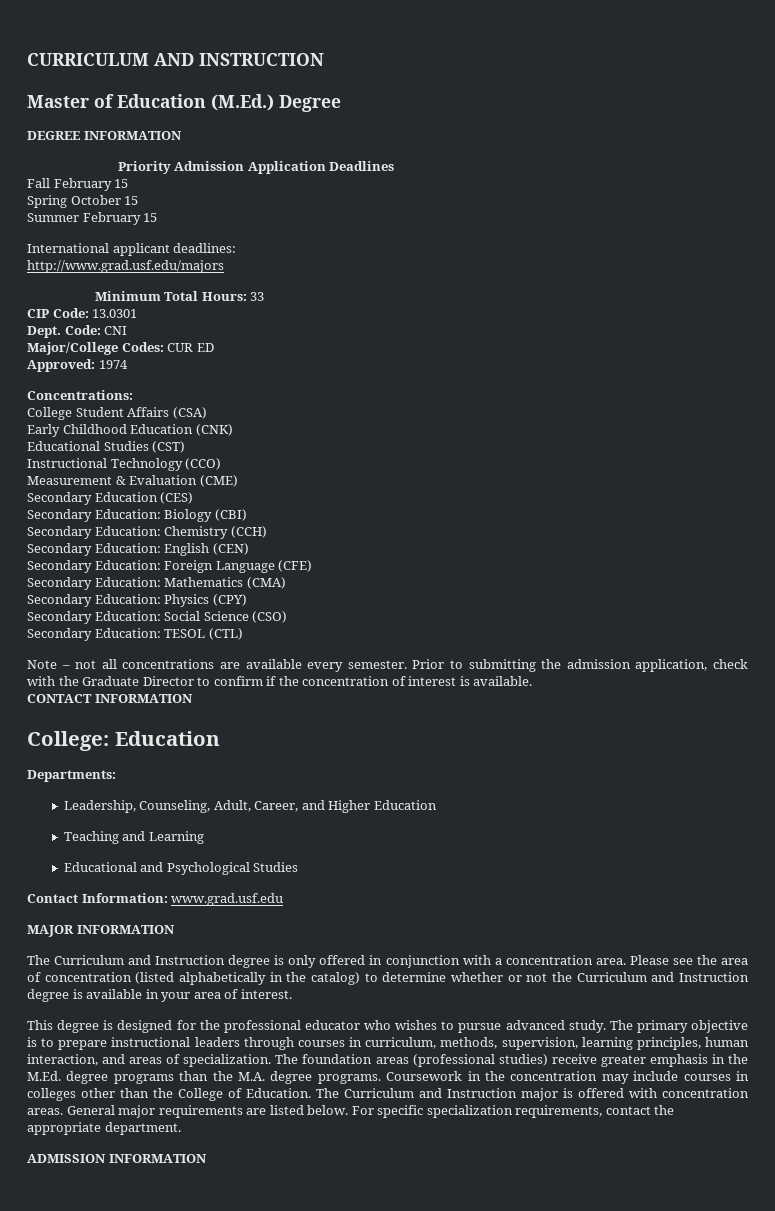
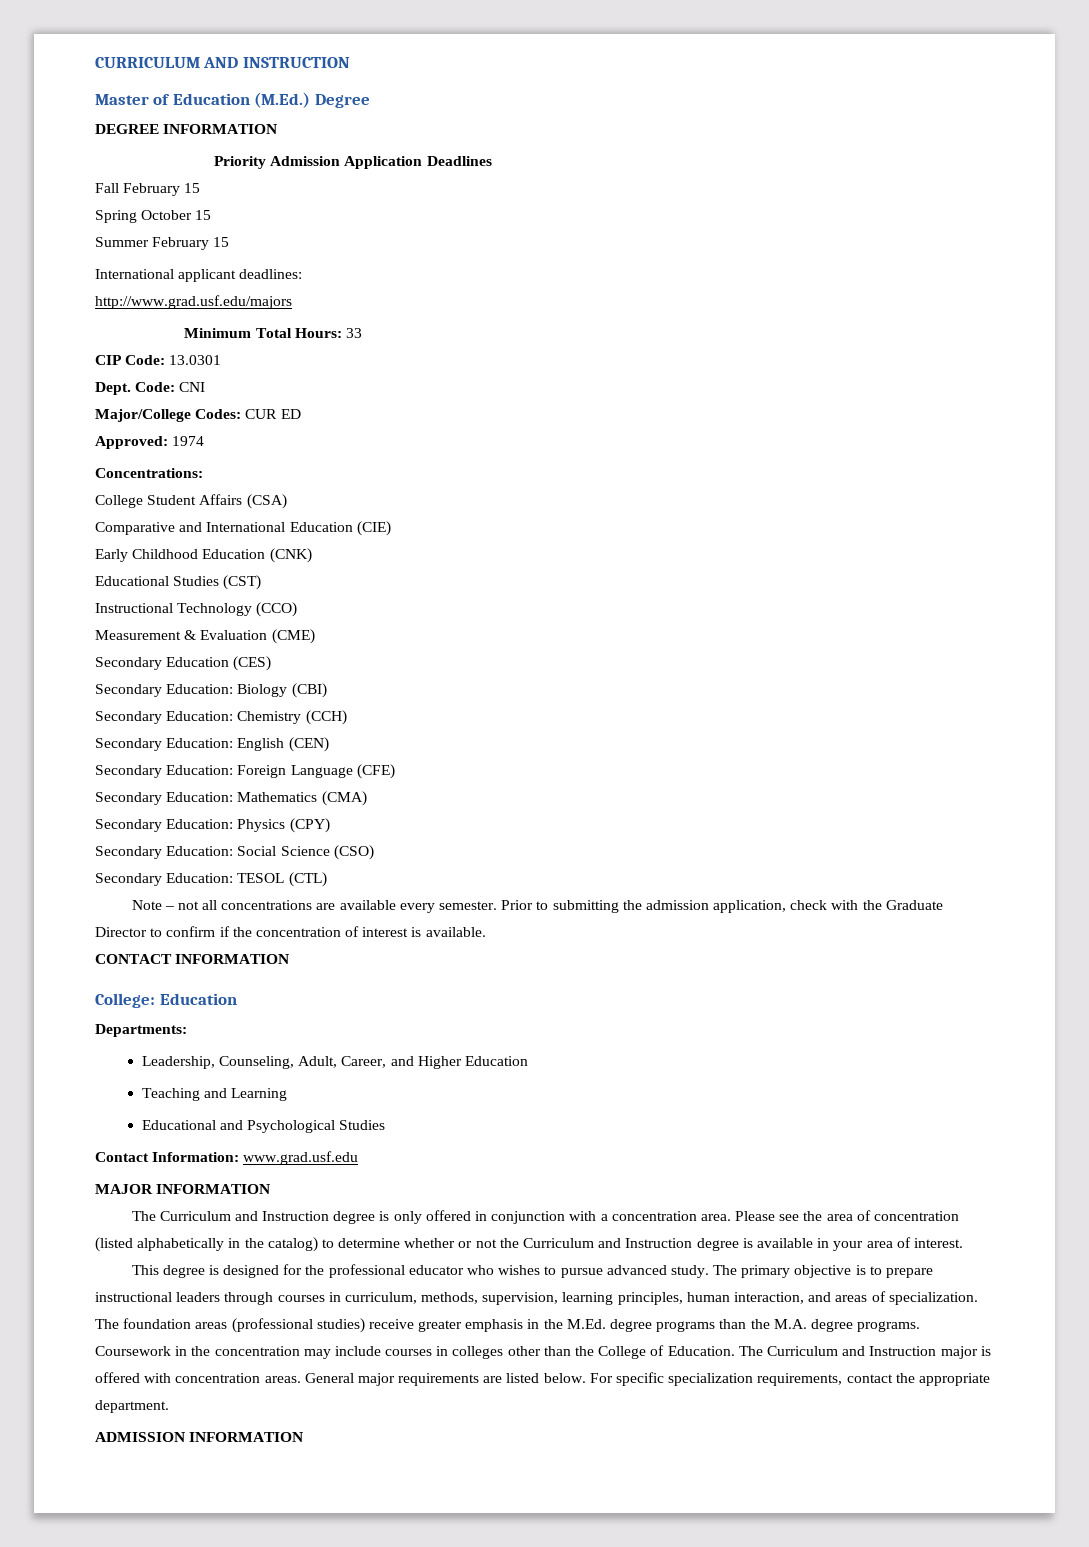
(207, 413) none -> [95,521,391,536] // Comparative and International Education (CIE)

